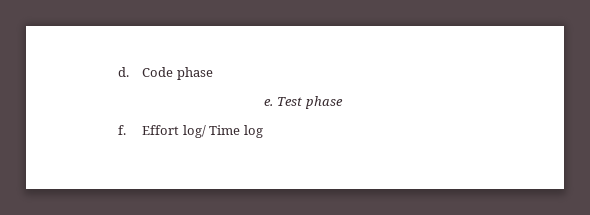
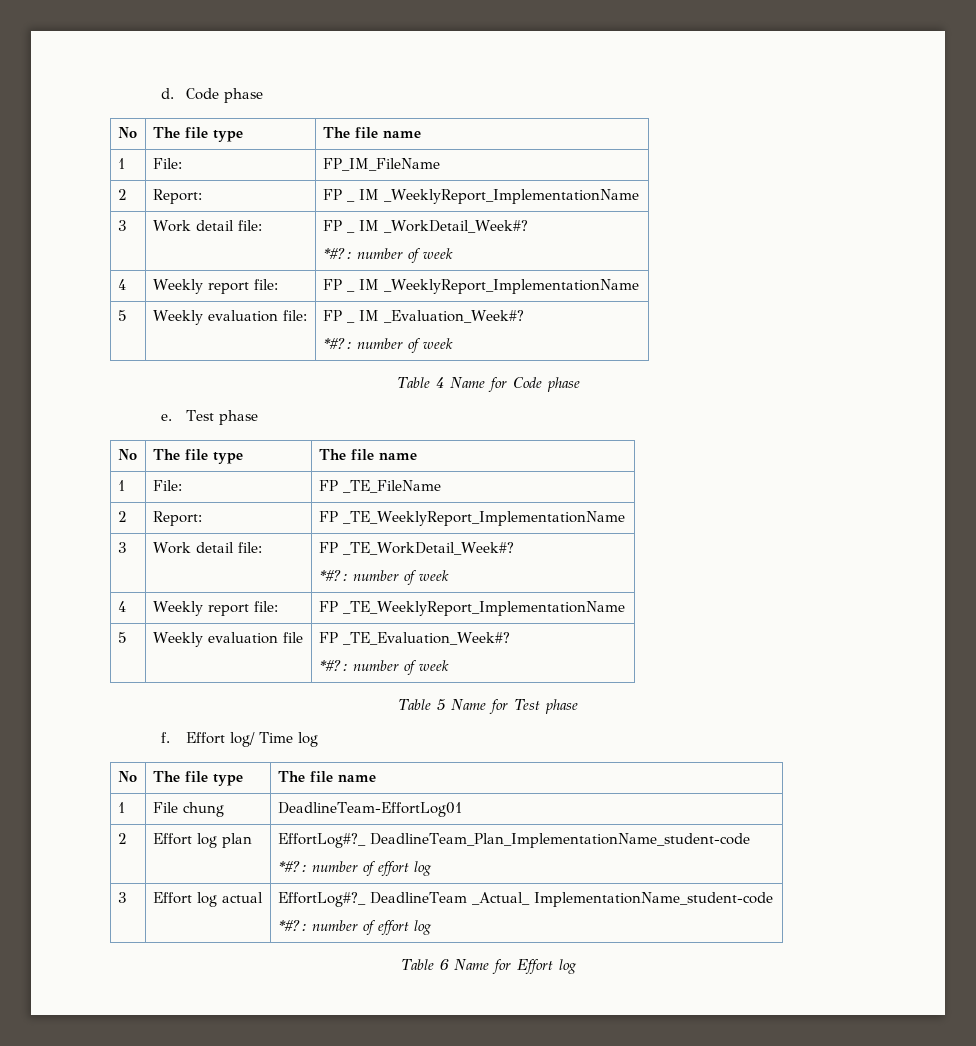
[264,99,274,106] // e. -> [117,127,137,138] [152,127,243,142] [322,127,421,138] [117,158,125,169] [152,158,182,169] [322,158,440,171] [117,189,127,200] [152,189,202,204] [322,189,342,200] [346,200,355,202] [358,189,639,204] [117,220,127,231] [152,220,262,232] [322,220,342,231] [346,231,355,233] [358,220,528,233] [322,248,453,263] [117,279,126,290] [152,279,278,294] [322,279,342,290] [346,290,355,292] [358,279,639,294] [117,310,127,321] [152,310,307,325] [322,310,342,321] [346,321,355,323] [358,310,524,323] [322,338,453,353] [396,377,580,392] [160,410,259,425] [117,449,137,460] [152,449,243,464] [318,449,417,460] [117,480,125,491] [152,480,182,491] [318,480,441,493] [117,511,127,522] [152,511,202,526] [318,511,625,526] [117,542,127,553] [152,542,262,554] [318,542,514,555] [318,570,449,585] [117,601,126,612] [152,601,278,616] [318,601,625,616] [117,632,127,643] [152,632,303,647] [318,632,510,645] [318,660,449,675] [397,699,508,714] // No | The file type | The file name // 1 | File: | FP_IM_FileName // 2 | Report: | FP _ IM _WeeklyReport_ImplementationName // 3 | Work detail file: | FP _ IM _WorkDetail_Week#? // *#?: number of week // 4 | Weekly report file: | FP _ IM _WeeklyReport_ImplementationName // 5 | Weekly evaluation file: | FP _ IM _Evaluation_Week#? // *#?: number of week // Table 4 Name for Code phase // e. Test phase // No | The file type | The file name // 1 | File: | FP _TE_FileName // 2 | Report: | FP _TE_WeeklyReport_ImplementationName // 3 | Work detail file: | FP _TE_WorkDetail_Week#? // *#?: number of week // 4 | Weekly report file: | FP _TE_WeeklyReport_ImplementationName // 5 | Weekly evaluation file | FP _TE_Evaluation_Week#? // *#?: number of week // Table 5 Name for
(263, 131) none -> [117,771,137,782] [152,771,243,786] [277,771,376,782] [117,802,125,813] [152,802,224,817] [277,802,462,817] [117,833,127,844] [152,833,252,848] [277,833,750,848] [277,861,432,876] [117,892,127,903] [152,892,263,907] [277,892,773,907] [277,920,432,935] [400,959,577,974] // No | The file type | The file name // 1 | File chung | DeadlineTeam-EffortLog01 // 2 | Effort log plan | EffortLog#?_ DeadlineTeam_Plan_ImplementationName_student-code // *#?: number of effort log // 3 | Effort log actual | EffortLog#?_ DeadlineTeam _Actual_ ImplementationName_student-code // *#?: number of effort log // Table 6 Name for Effort log

